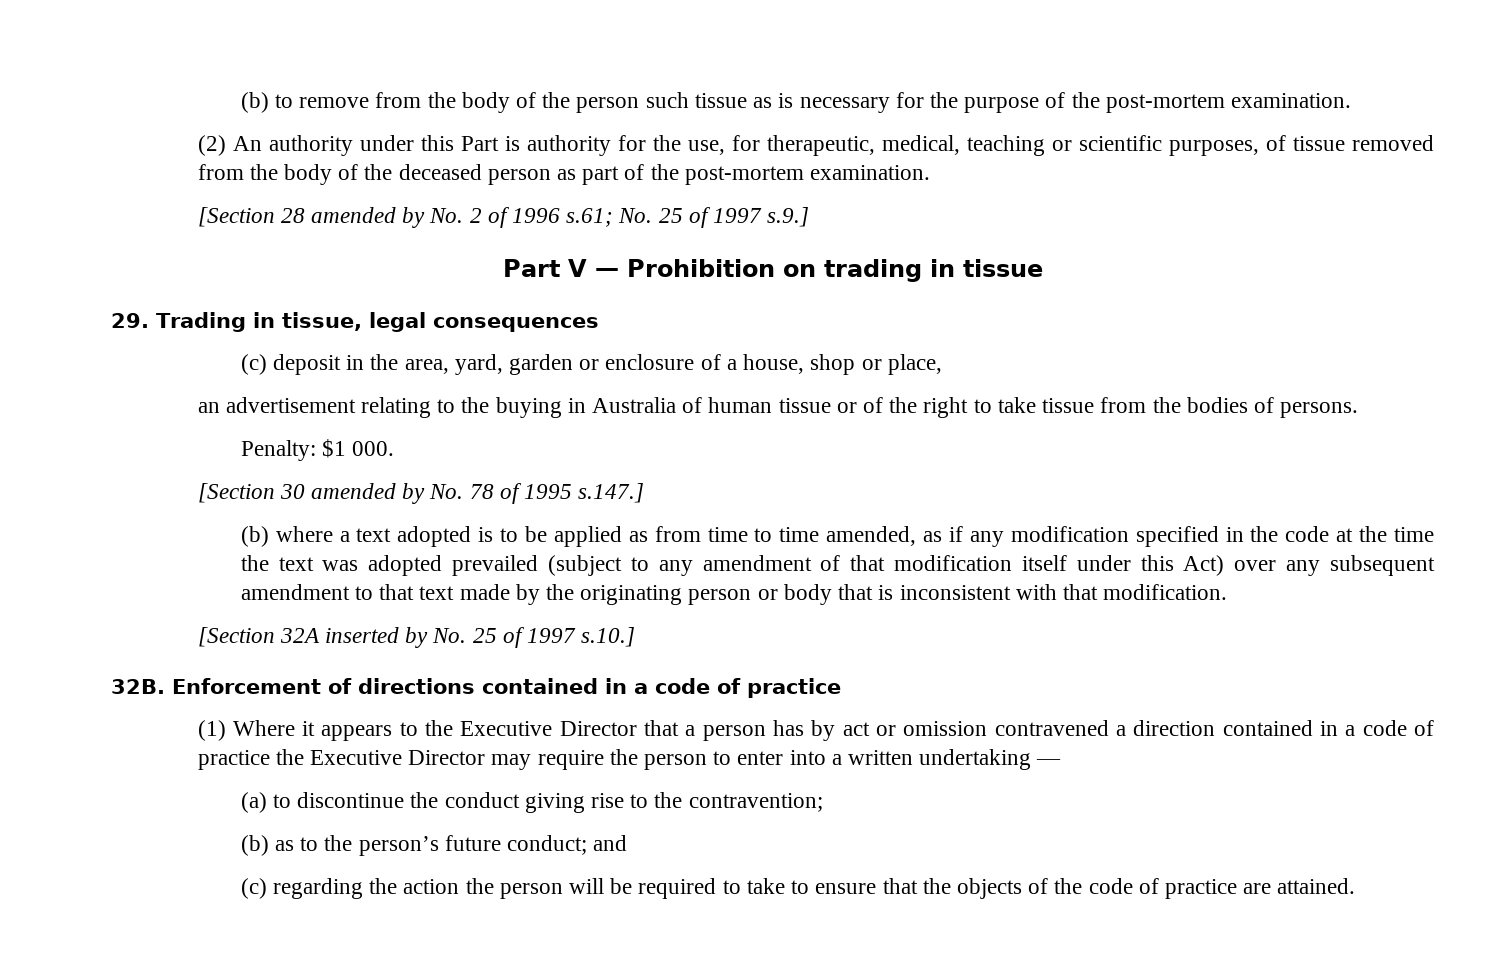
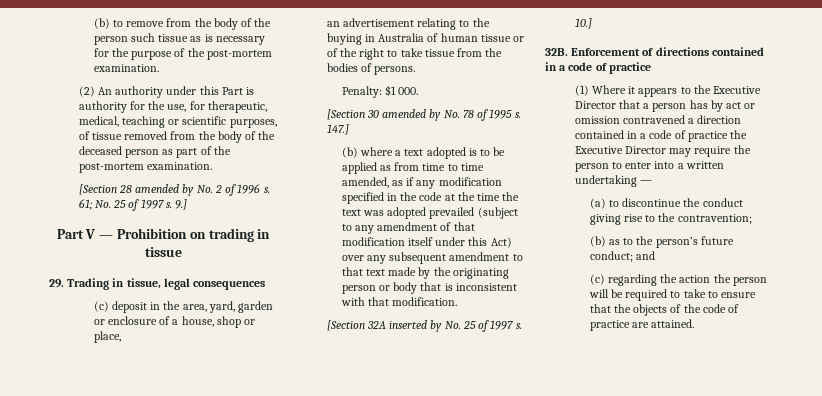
[566,207,810,228] s.61; No. 25 of 1997 s.9.] -> [263,187,270,193] [78,199,188,211] s. 61; No. 25 of 1997 s. 9.]
[578,483,645,503] s.147.] -> [514,112,521,118] [326,124,349,135] s. 147.]
[581,627,636,647] s.10.] -> [515,323,522,329] [574,18,592,29] s. 10.]

